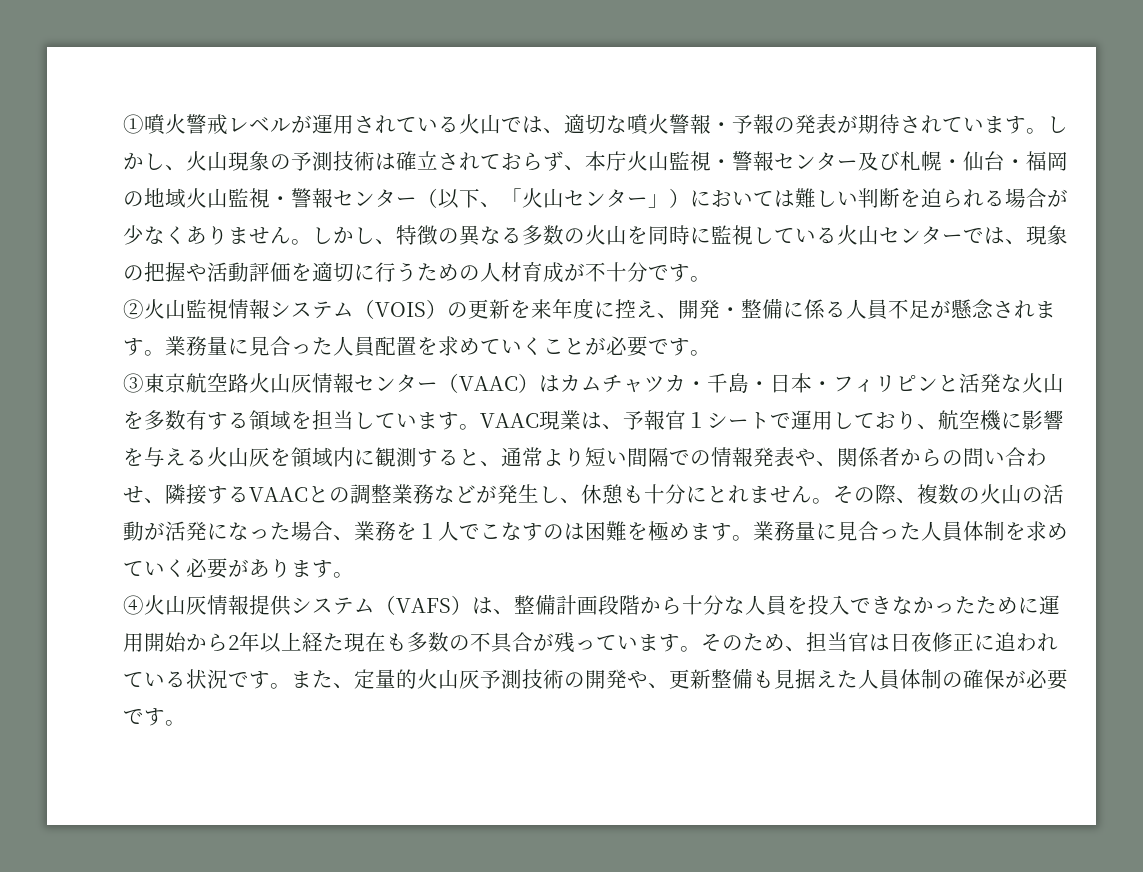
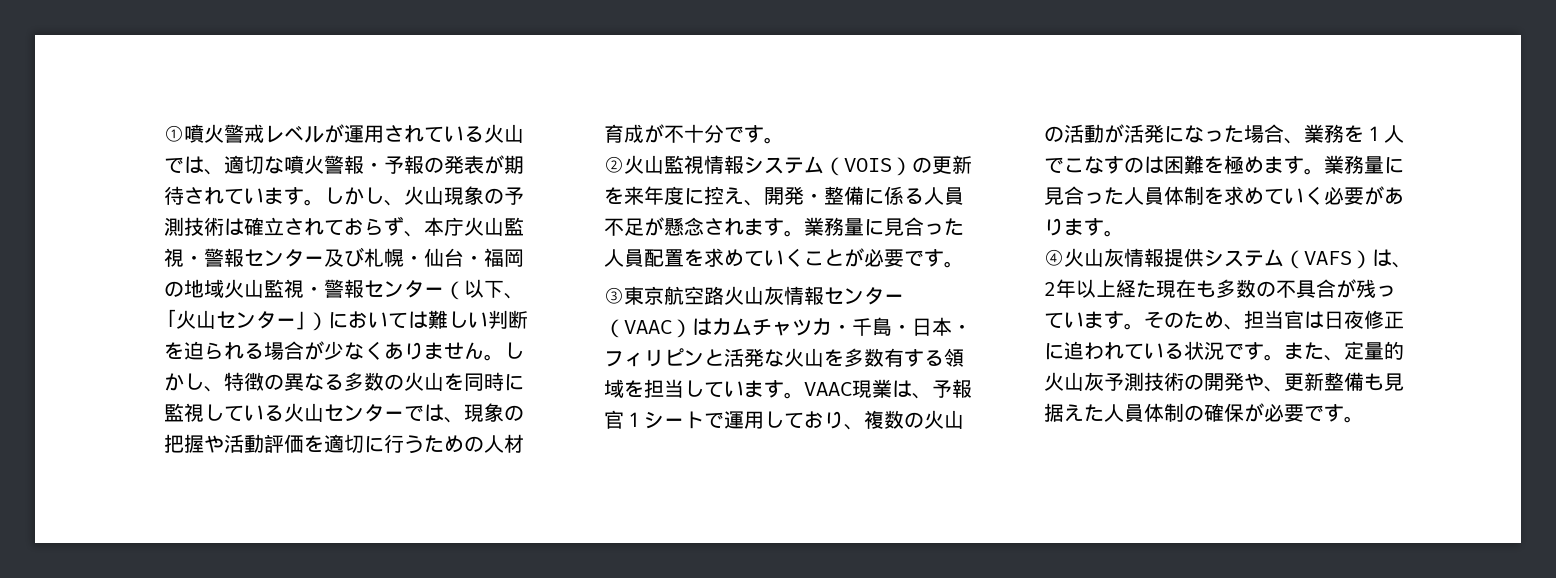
[938,410,1065,431] [123,447,1048,468] [123,484,918,505] 航空機に影響を与える火山灰を領域内に観測すると、通常より短い間隔での情報発表や、関係者からの問い合わせ、隣接するVAACとの調整業務などが発生し、休憩も十分にとれません。その際、 -> (865, 427) none
[514,594,1061,615] [123,632,229,652] 整備計画段階から十分な人員を投入できなかったために運用開始から -> (1413, 265) none

